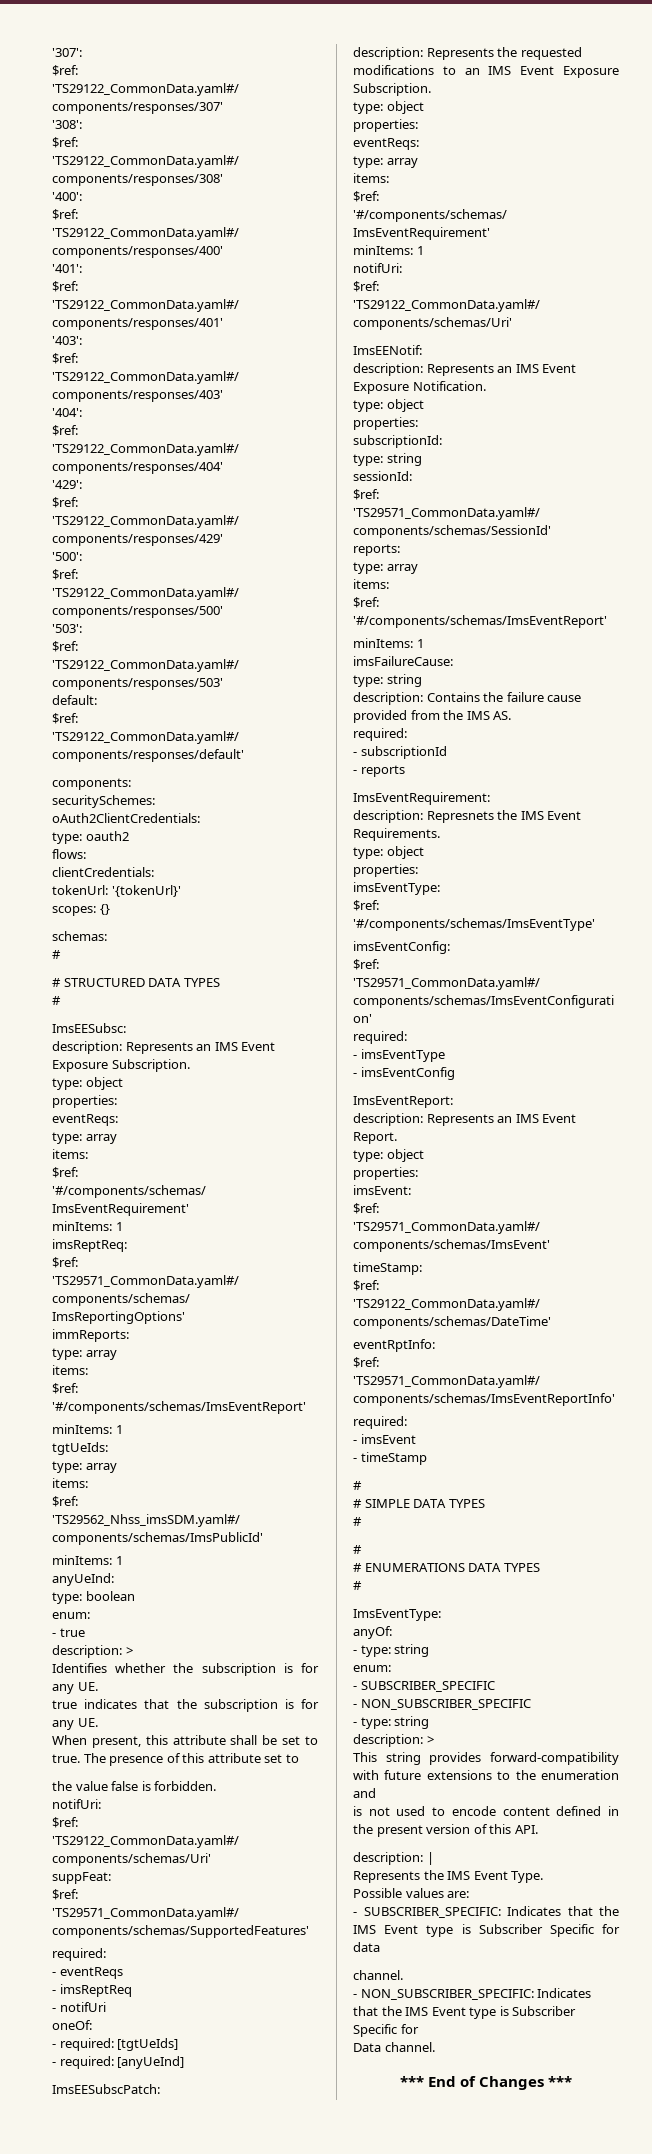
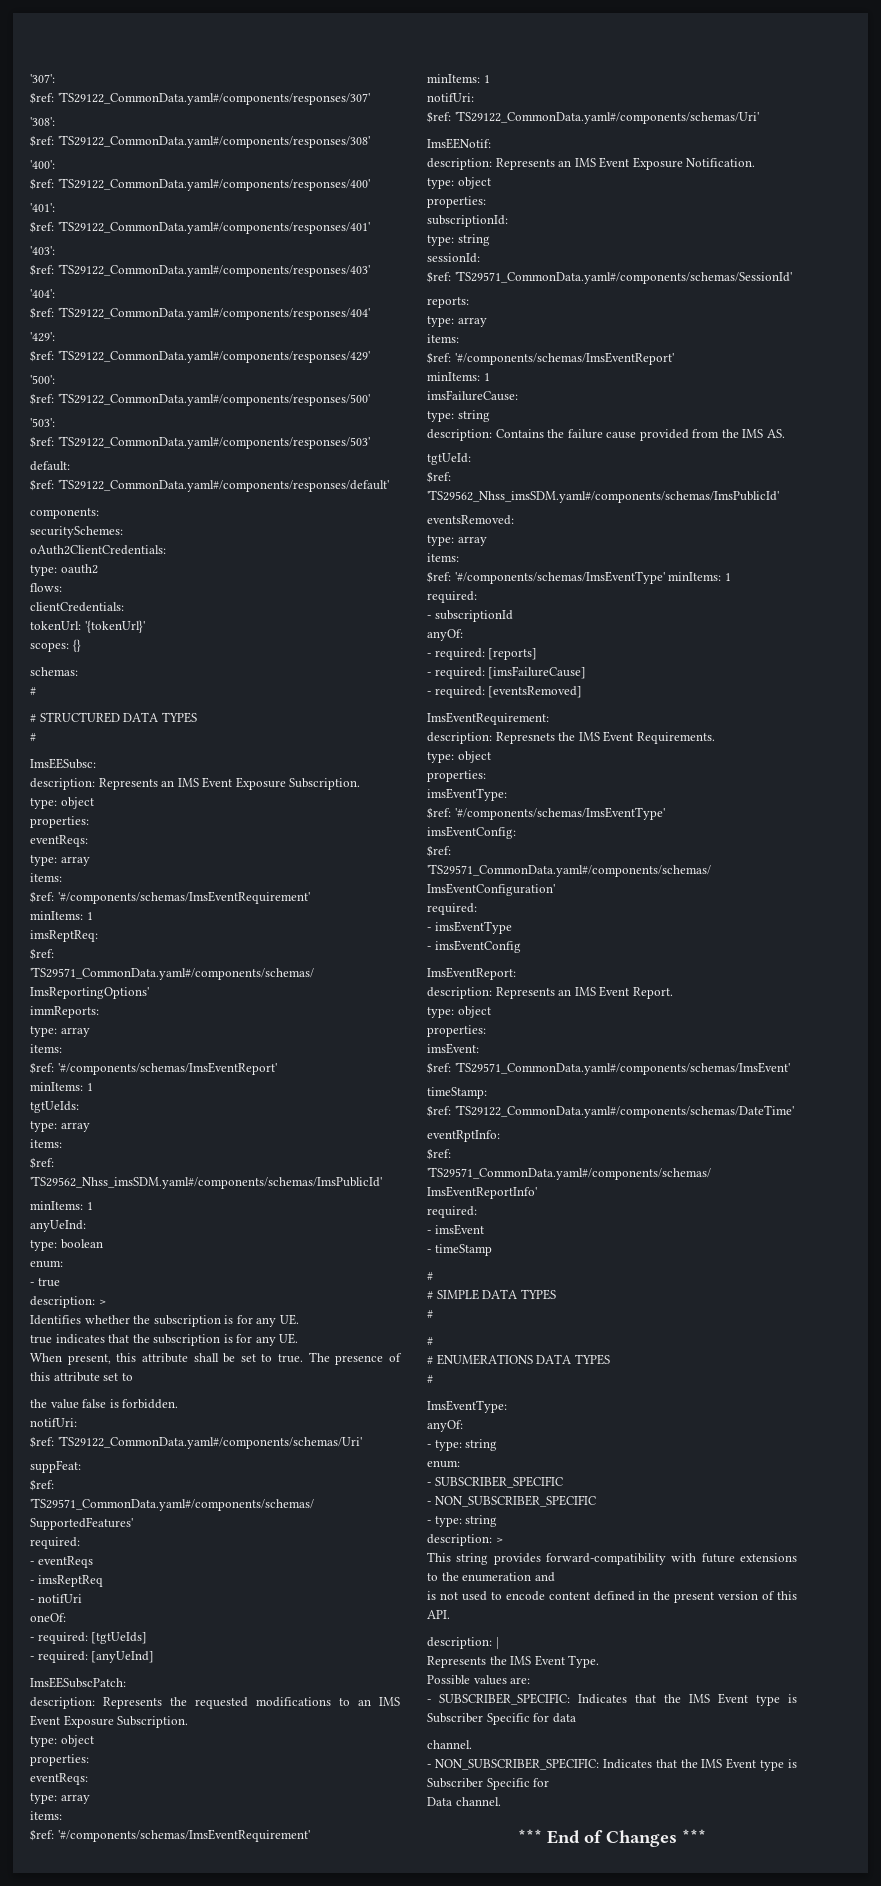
(512, 715) none -> [427,453,471,465] [427,471,451,483] [427,490,779,503] [427,515,514,525] [427,535,487,546] [427,553,459,562] [427,571,731,584] // tgtUeId: // $ref: 'TS29562_Nhss_imsSDM.yaml#/components/schemas/ImsPublicId' // eventsRemoved: // type: array // items: // $ref: '#/components/schemas/ImsEventType' minItems: 1
[353,765,405,777] // - reports -> [427,629,463,641] [427,648,538,660] [427,666,587,679] [427,686,583,698] // anyOf: // - required: [reports] // - required: [imsFailureCause] // - required: [eventsRemoved]

